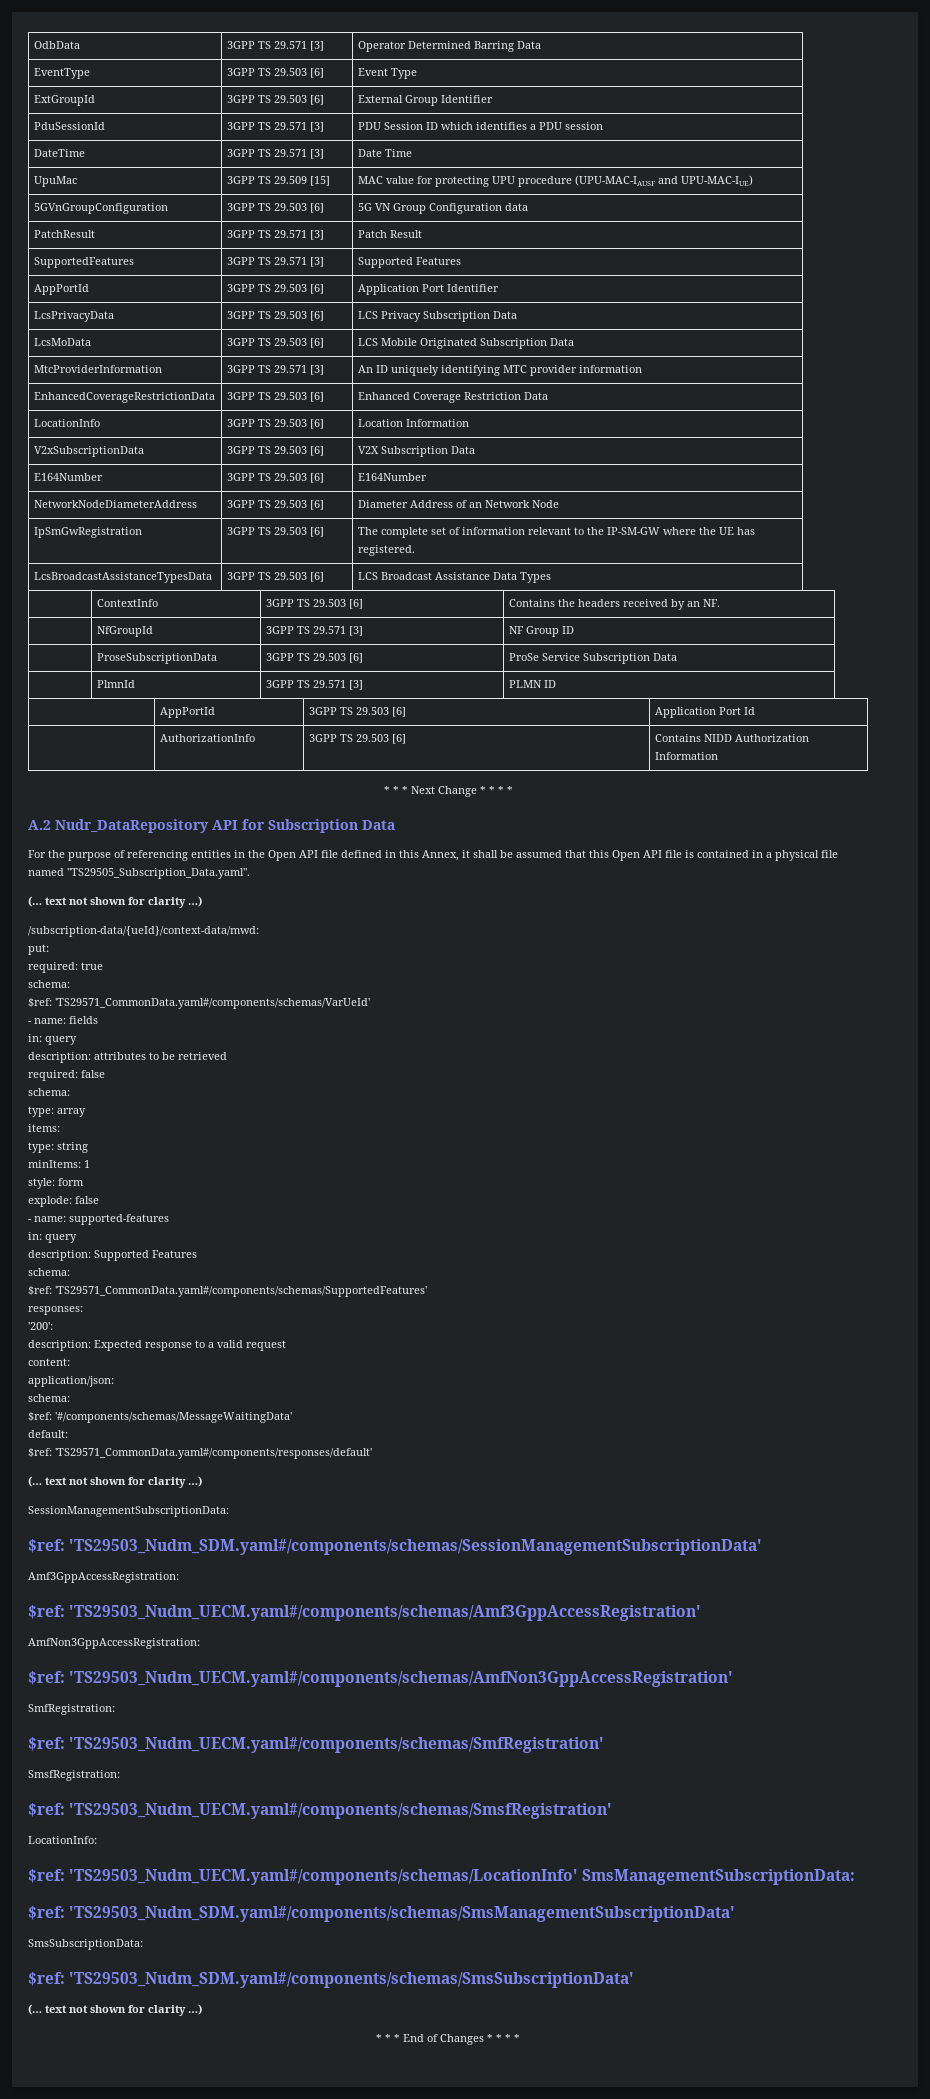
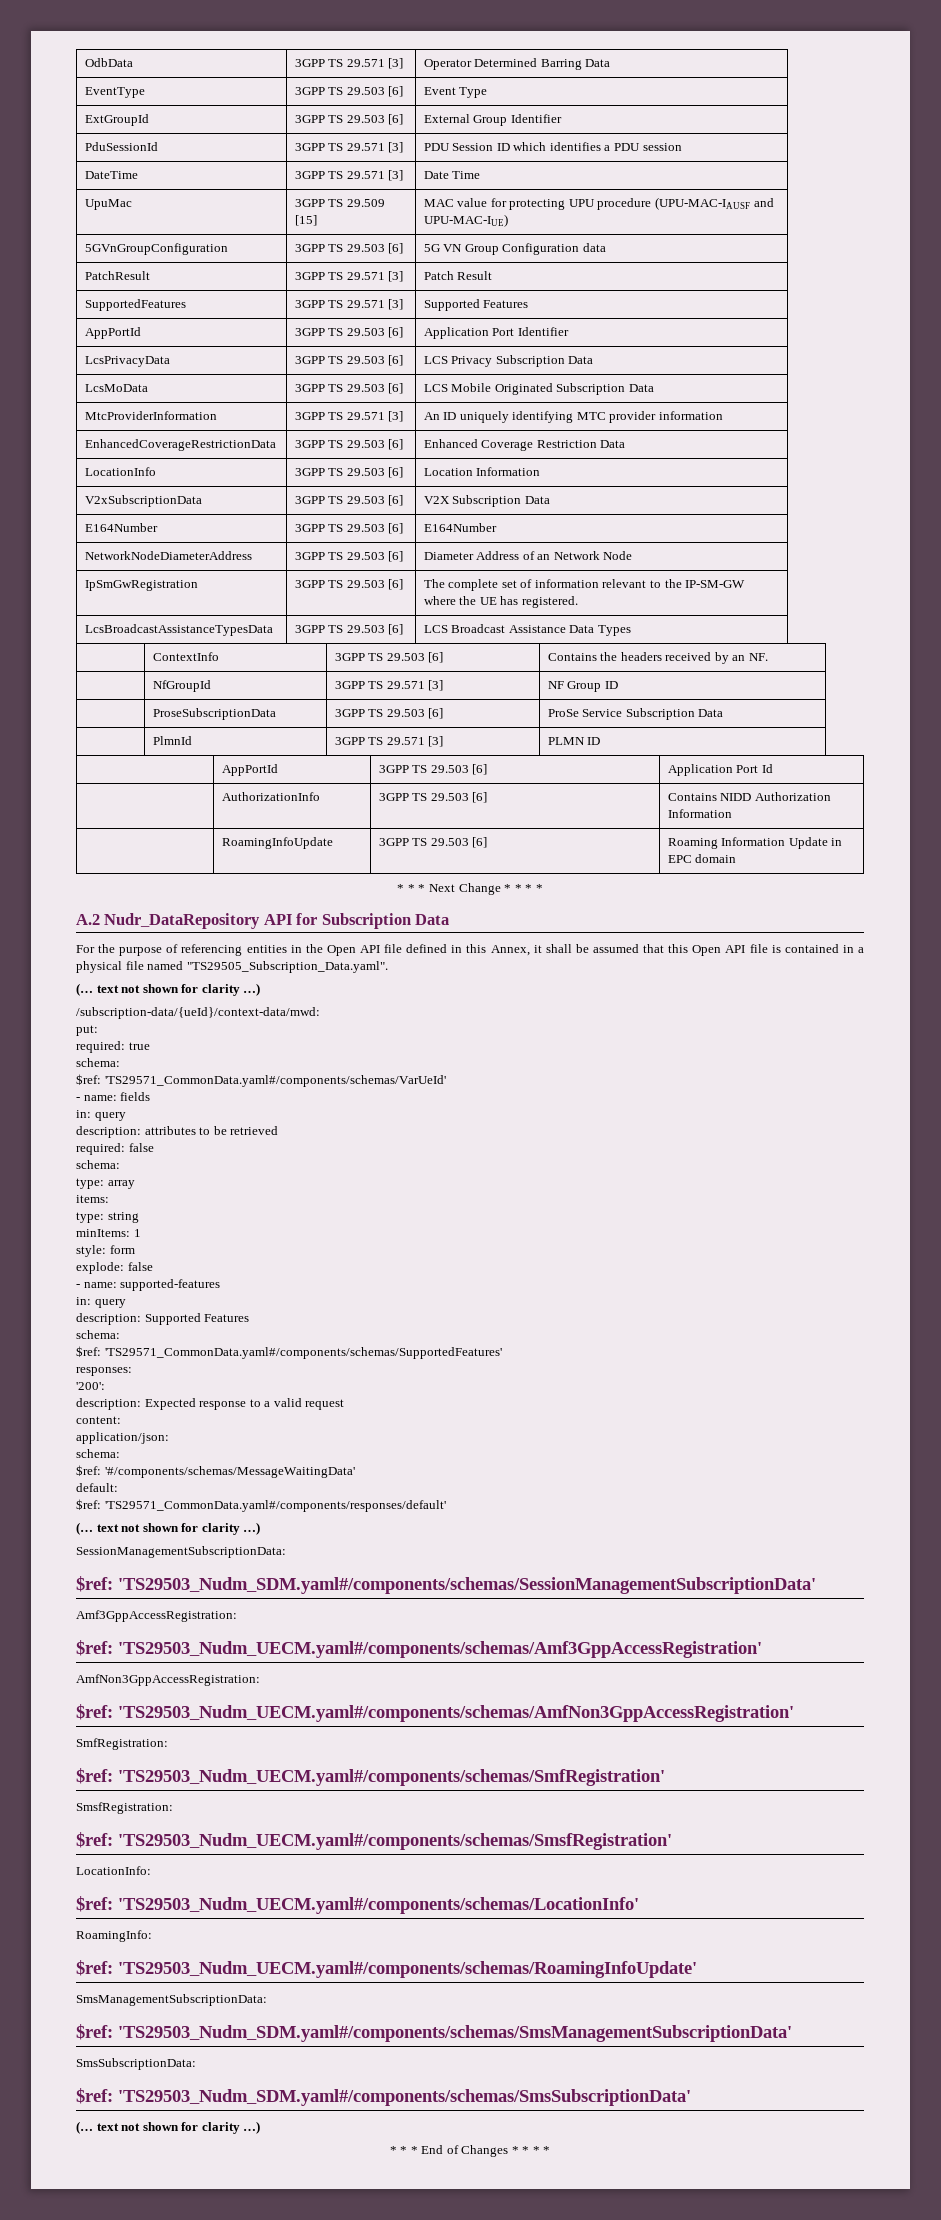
(718, 756) none -> [221,837,333,849] [378,837,488,848] [667,837,843,849] [667,854,737,863] // | RoamingInfoUpdate | 3GPP TS 29.503 [6] | Roaming Information Update in EPC domain
(579, 1877) none -> [76,1930,152,1942] [76,1960,697,1978] // RoamingInfo: // $ref: 'TS29503_Nudm_UECM.yaml#/components/schemas/RoamingInfoUpdate' //

